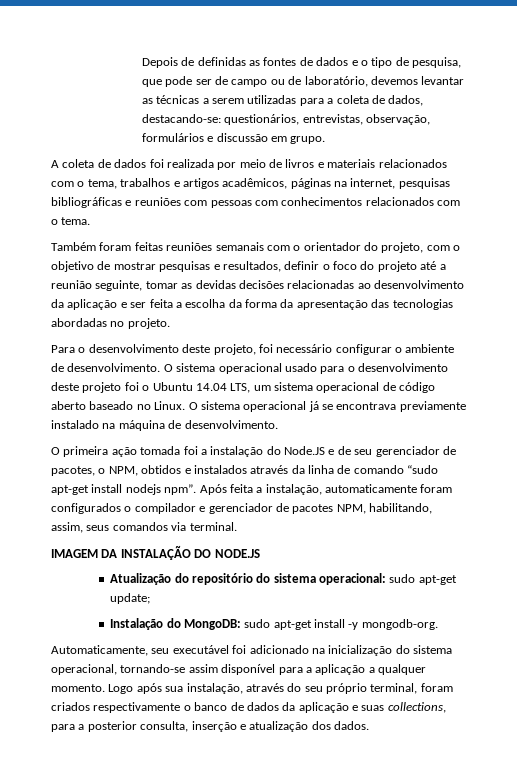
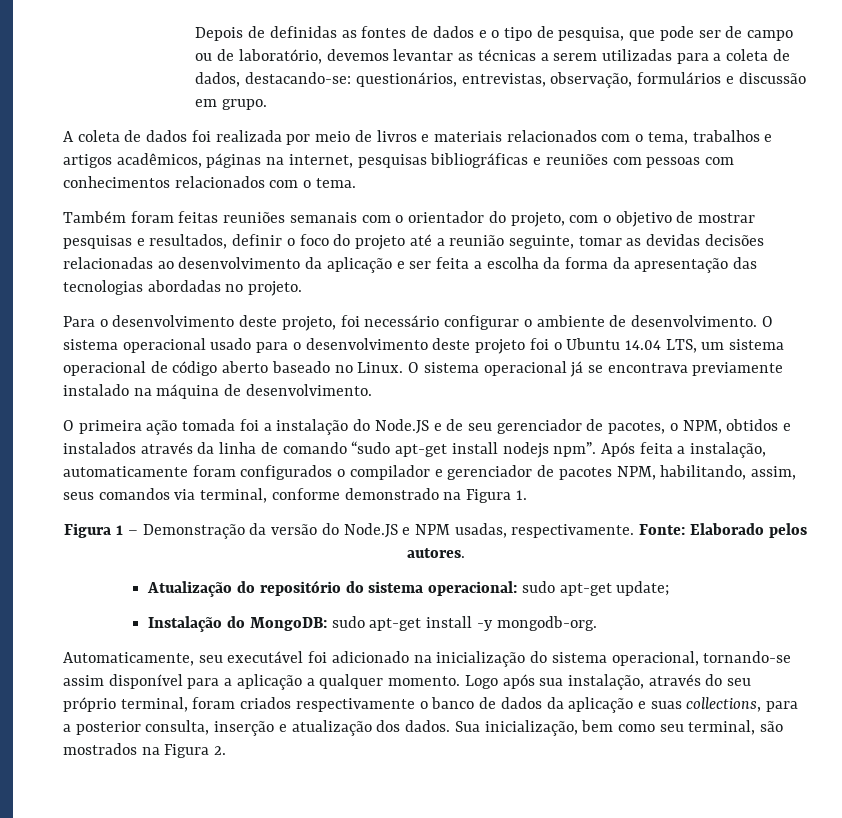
[189,522,237,531] [51,545,260,560] terminal. // IMAGEM DA INSTALAÇÃO DO NODE.JS -> [200,488,527,503] [64,523,807,539] [406,548,465,558] terminal, conforme demonstrado na Figura 1. // Figura 1 – Demonstração da versão do Node.JS e NPM usadas, respectivamente. Fonte: Elaborado pelos autores.
(369, 725) none -> [454,720,784,736] [63,743,227,758] Sua inicialização, bem como seu terminal, são mostrados na Figura 2.

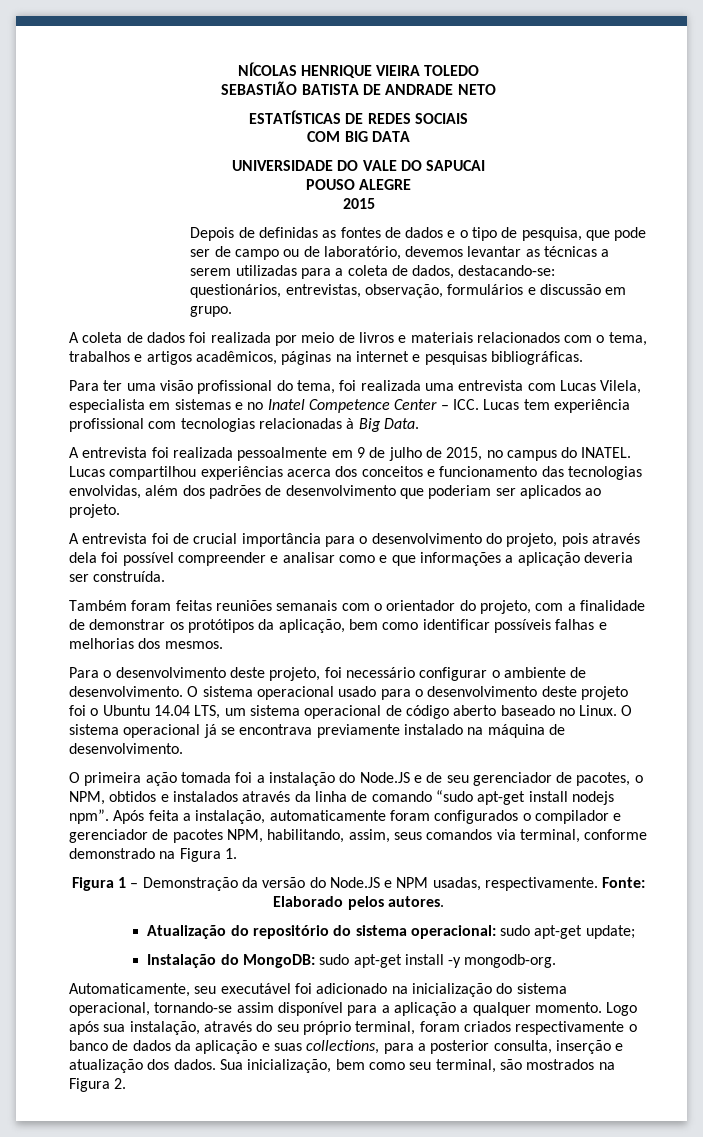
(195, 34) none -> [237,62,480,78] [221,81,496,95] [249,110,468,124] [307,131,410,142] [231,160,486,171] [305,179,412,190] [342,198,375,209] NÍCOLAS HENRIQUE VIEIRA TOLEDO // SEBASTIÃO BATISTA DE ANDRADE NETO // ESTATÍSTICAS DE REDES SOCIAIS // COM BIG DATA // UNIVERSIDADE DO VALE DO SAPUCAI // POUSO ALEGRE // 2015 //
[288,153,734,168] [63,176,356,188] internet, pesquisas bibliográficas e reuniões com pessoas com conhecimentos relacionados com o tema. -> [355,351,583,365] [69,380,642,394] [69,399,630,413] [69,418,419,432] [69,447,632,461] [69,466,642,480] [69,485,602,499] [69,504,120,518] [69,533,640,547] [69,552,633,566] [69,571,166,582] internet e pesquisas bibliográficas. // Para ter uma visão profissional do tema, foi realizada uma entrevista com Lucas Vilela, especialista em sistemas e no Inatel Competence Center – ICC. Lucas tem experiência profissional com tecnologias relacionadas à Big Data. // A entrevista foi realizada pessoalmente em 9 de julho de 2015, no campus do INATEL. Lucas compartilhou experiências acerca dos conceitos e funcionamento das tecnologias envolvidas, além dos padrões de desenvolvimento que poderiam ser aplicados ao projeto. // A entrevista foi de crucial importância para o desenvolvimento do projeto, pois através dela foi possível compreender e analisar como e que informações a aplicação deveria ser construída.
[602,211,756,227] [63,234,764,250] [63,257,758,273] [63,280,303,296] o objetivo de mostrar pesquisas e resultados, definir o foco do projeto até a reunião seguinte, tomar as devidas decisões relacionadas ao desenvolvimento da aplicação e ser feita a escolha da forma da apresentação das tecnologias abordadas no projeto. -> [567,600,645,611] [69,619,607,633] [69,638,223,649] a finalidade de demonstrar os protótipos da aplicação, bem como identificar possíveis falhas e melhorias dos mesmos.

